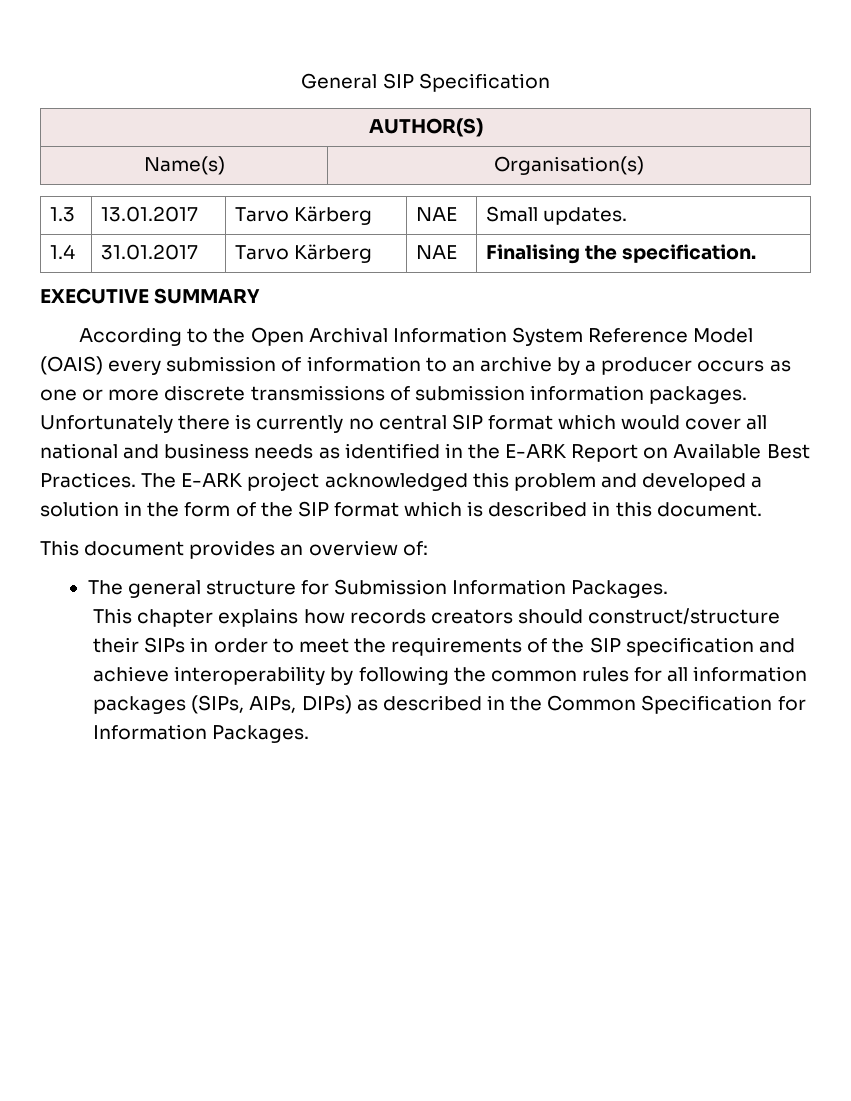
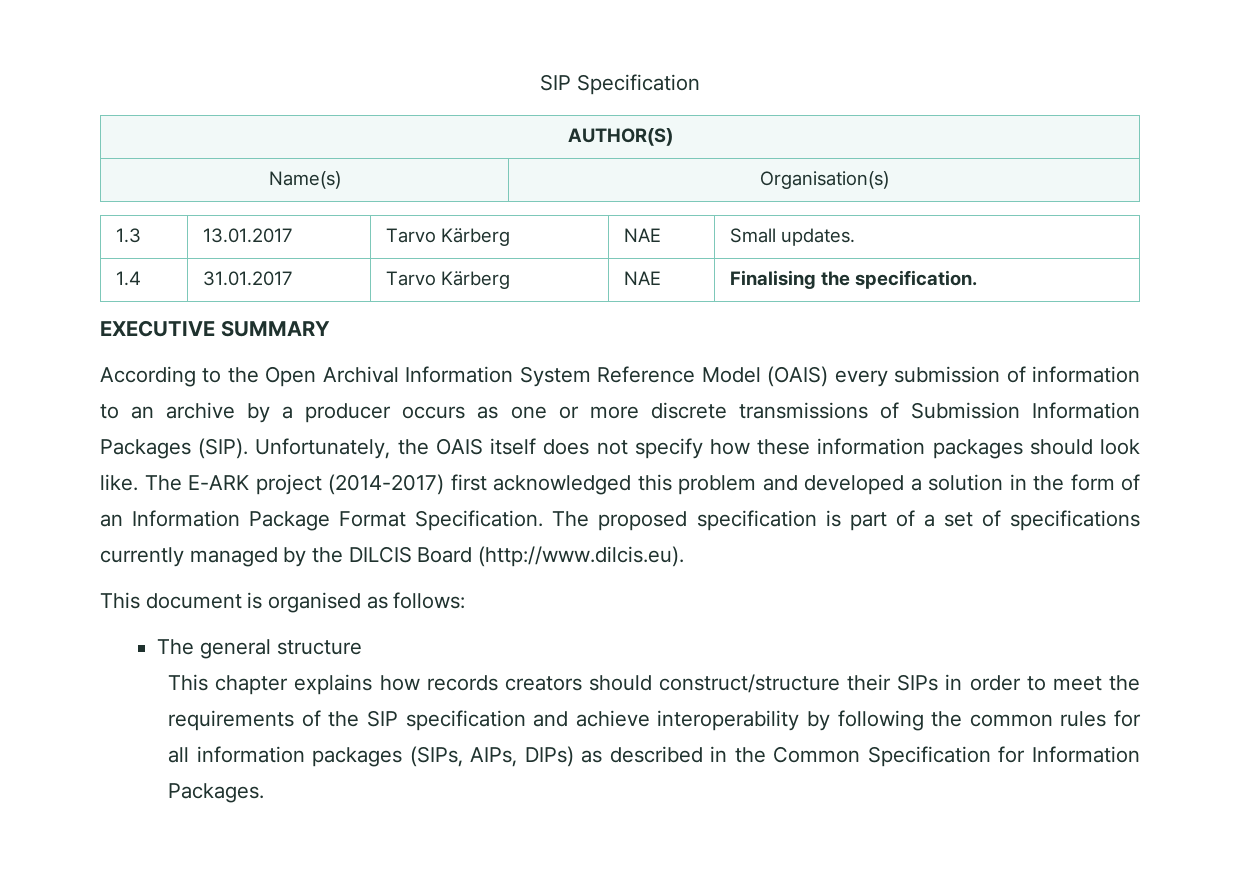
[301,73,378,89] General -> (540, 82) none
[414,385,748,404] [40,414,768,433] [40,443,810,462] [40,472,136,488] submission information packages. Unfortunately there is currently no central SIP format which would cover all national and business needs as identified in the E-ARK Report on Available Best Practices. -> [910,402,1141,419] [100,438,1140,459] [100,474,138,491] Submission Information Packages (SIP). Unfortunately, the OAIS itself does not specify how these information packages should look like.
(320, 481) none -> [328,474,487,495] (2014-2017) first
[260,501,762,517] [40,540,428,559] the SIP format which is described in this document. // This document provides an overview of: -> [100,510,1140,531] [100,546,685,567] [100,592,466,613] an Information Package Format Specification. The proposed specification is part of a set of specifications currently managed by the DILCIS Board (http://www.dilcis.eu). // This document is organised as follows:
[300,579,669,598] for Submission Information Packages. -> (362, 647) none

